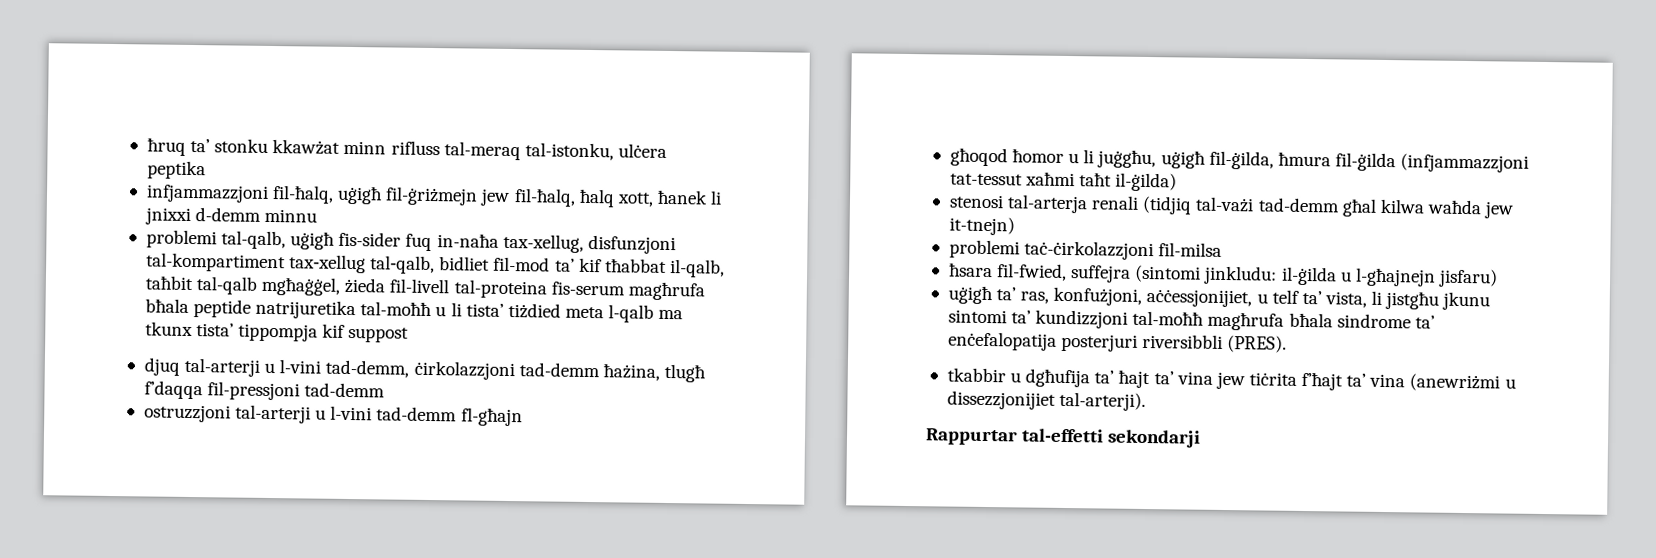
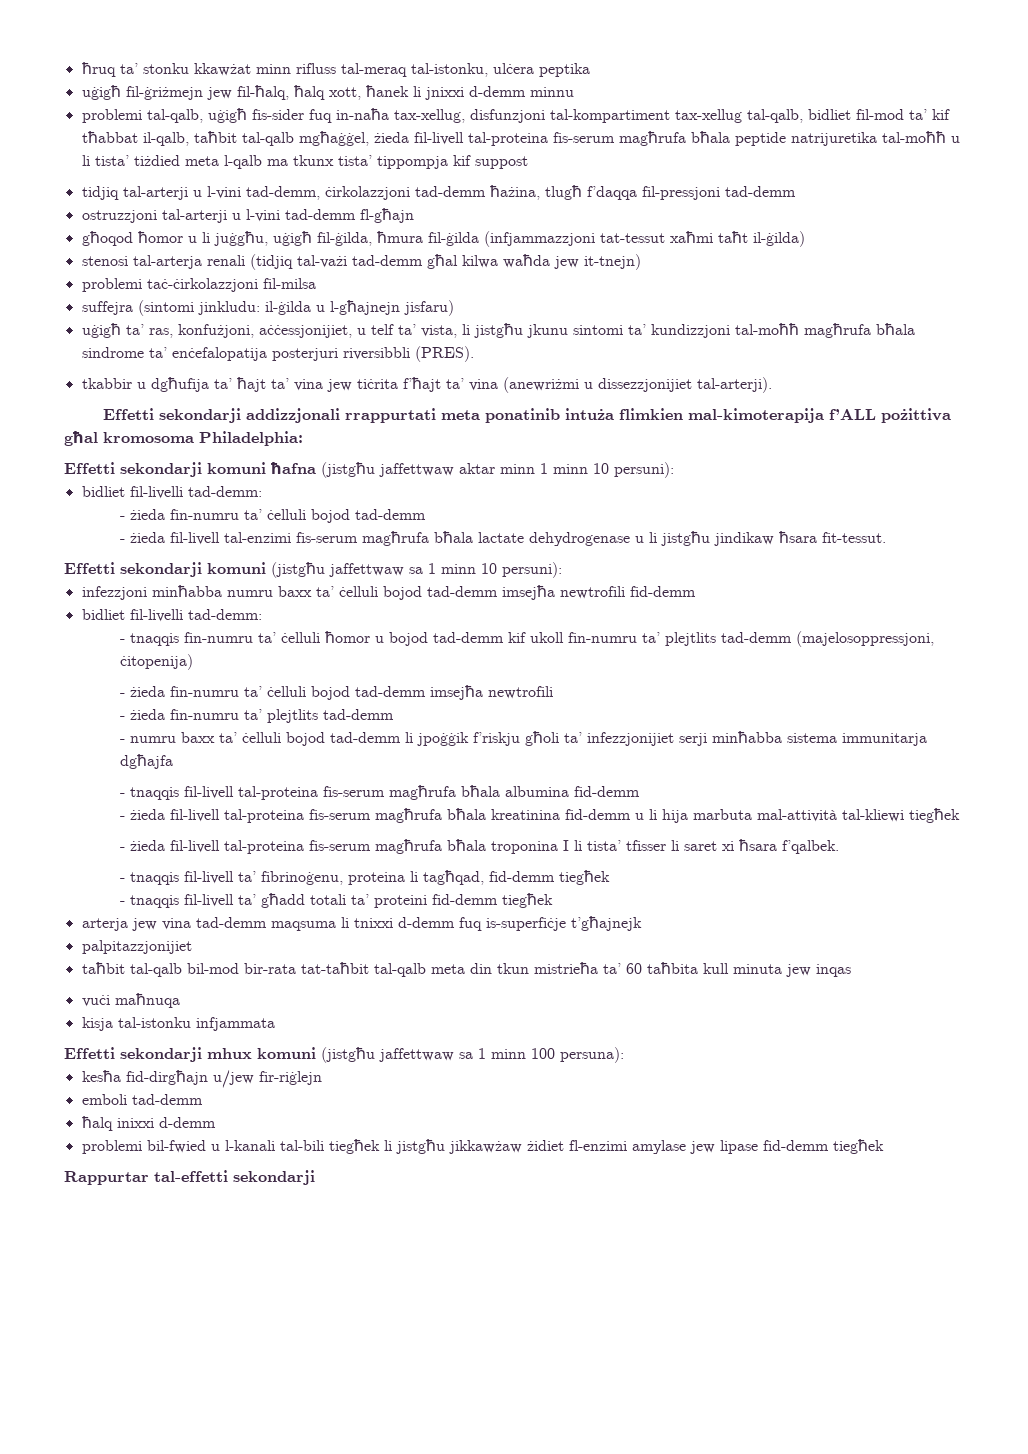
[145,184,335,204] infjammazzjoni fil-ħalq, -> (590, 70) none
[143,357,180,376] djuq -> [81,186,119,200] tidjiq
[948,262,1068,282] ħsara fil-fwied, -> (316, 283) none
(1147, 401) none -> [103,408,952,423] [64,431,303,446] [64,462,674,478] [81,486,262,499] [120,509,427,523] [120,531,887,546] [64,562,562,578] [81,585,696,600] [81,609,262,622] [120,631,935,647] [120,654,194,670] [120,685,554,700] [120,709,395,723] [120,731,928,746] [120,754,174,769] [120,785,641,800] [120,808,961,823] [120,839,840,854] [120,870,611,885] [120,893,554,908] [81,916,642,931] [81,940,192,954] [81,962,851,977] [81,993,180,1008] [81,1017,275,1031] [64,1047,624,1063] [81,1070,322,1088] [81,1094,203,1105] [81,1116,216,1131] [81,1139,884,1154] // Effetti sekondarji addizzjonali rrappurtati meta ponatinib intuża flimkien mal-kimoterapija f’ALL pożittiva għal kromosoma Philadelphia: // Effetti sekondarji komuni ħafna (jistgħu jaffettwaw aktar minn 1 minn 10 persuni): // bidliet fil-livelli tad-demm: // - żieda fin-numru ta’ ċelluli bojod tad-demm // - żieda fil-livell tal-enzimi fis-serum magħrufa bħala lactate dehydrogenase u li jistgħu jindikaw ħsara fit-tessut. // Effetti sekondarji komuni (jistgħu jaffettwaw sa 1 minn 10 persuni): // infezzjoni minħabba numru baxx ta’ ċelluli bojod tad-demm imsejħa newtrofili fid-demm // bidliet fil-livelli tad-demm: // - tnaqqis fin-numru ta’ ċelluli ħomor u bojod tad-demm kif ukoll fin-numru ta’ plejtlits tad-demm (majelosoppressjoni, ċitopenija) // - żieda fin-numru ta’ ċelluli bojod tad-demm imsejħa newtrofili // - żieda fin-numru ta’ plejtlits tad-demm // - numru baxx ta’ ċelluli bojod tad-demm li jpoġġik f’riskju għoli ta’ infezzjonijiet serji minħabba sistema immunitarja dgħajfa // - tnaqqis fil-livell tal-proteina fis-serum magħrufa bħala albumina fid-demm // - żieda fil-livell tal-proteina fis-serum magħrufa bħala kreatinina fid-demm u li hija marbuta mal-attività tal-kliewi tiegħek // - żieda fil-livell tal-proteina fis-serum magħrufa bħala troponina I li tista’ tfisser li saret xi ħsara f’qalbek. // - tnaqqis fil-livell ta’ fibrinoġenu, proteina li tagħqad, fid-demm tiegħek // - tnaqqis fil-livell ta’ għadd totali ta’ proteini fid-demm tiegħek // arterja jew vina tad-demm maqsuma li tnixxi d-demm fuq is-superfiċje t’għajnejk // palpitazzjonijiet // taħbit tal-qalb bil-mod bir-rata tat-taħbit tal-qalb meta din tkun mistrieħa ta’ 60 taħbita kull minuta jew inqas // vuċi maħnuqa // kisja tal-istonku infjammata // Effetti sekondarji mhux komuni (jistgħu jaffettwaw sa 1 minn 100 persuna): // kesħa fid-dirgħajn u/jew fir-riġlejn // emboli tad-demm // ħalq inixxi d-demm // problemi bil-fwied u l-kanali tal-bili tiegħek li jistgħu jikkawżaw żidiet fl-enzimi amylase jew lipase fid-demm tiegħek

